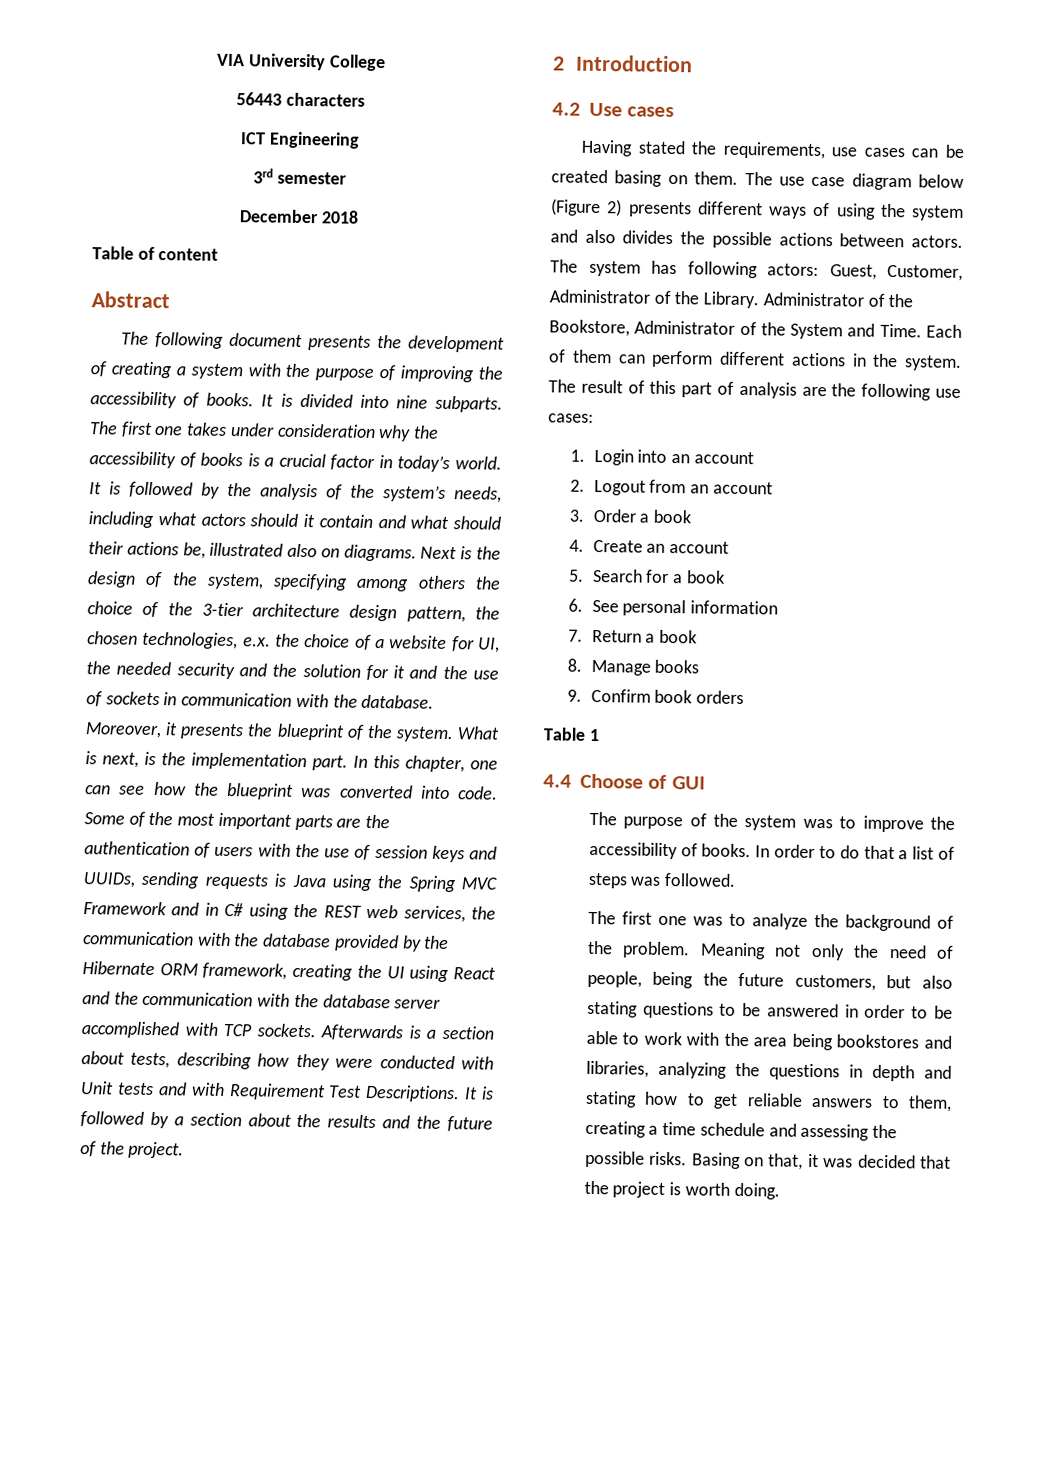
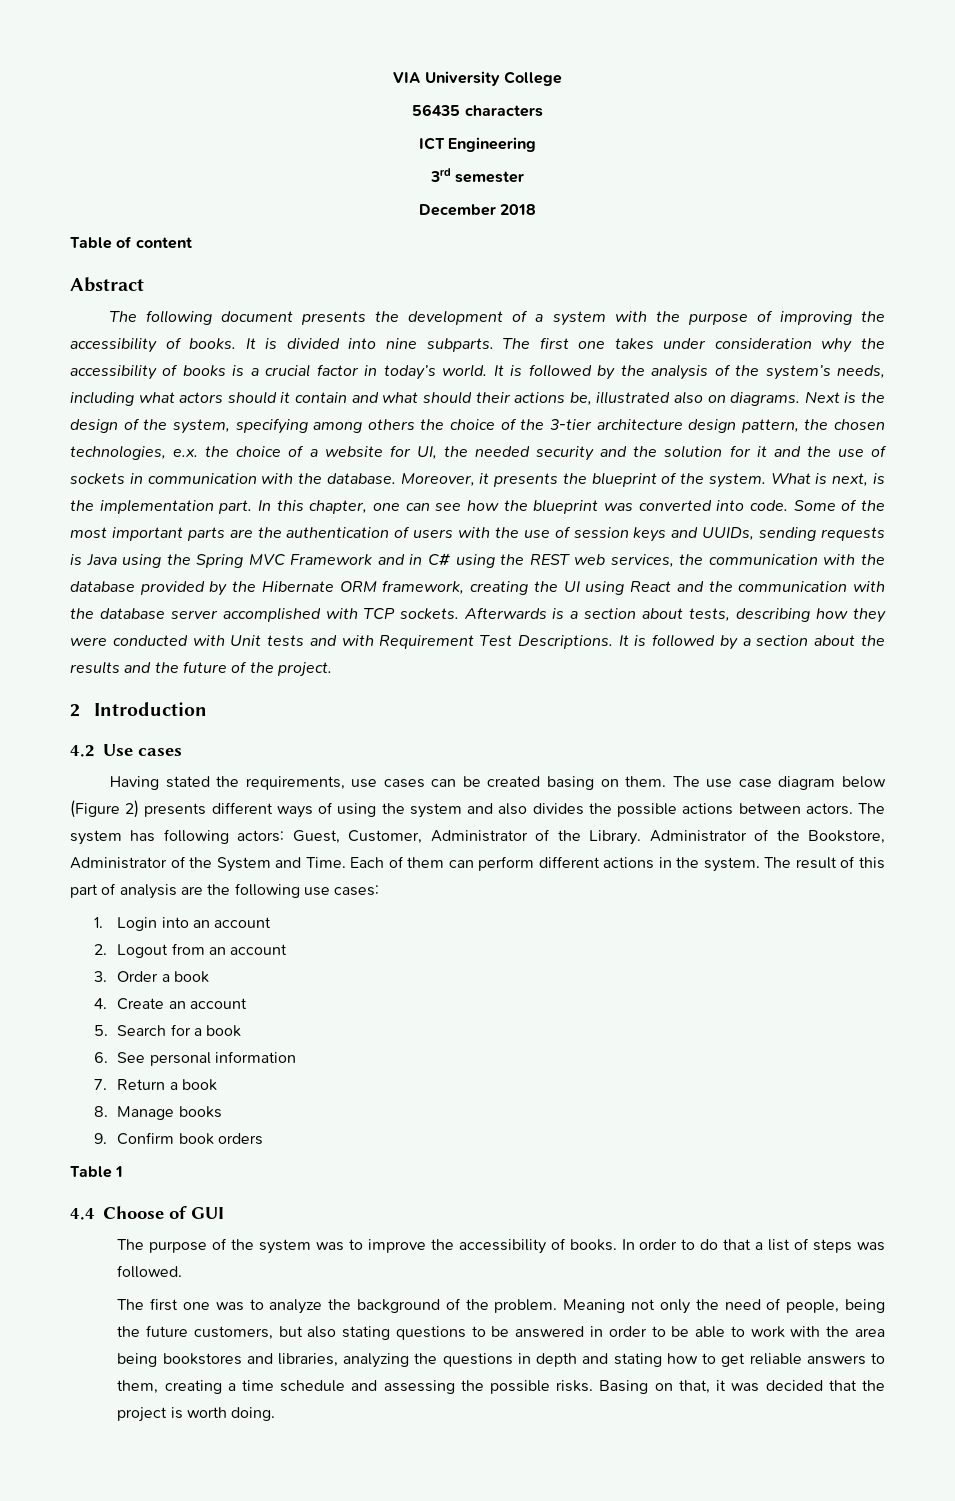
[236,92,283,106] 56443 -> [412,104,461,116] 56435
[110,361,172,379] creating -> (529, 316) none

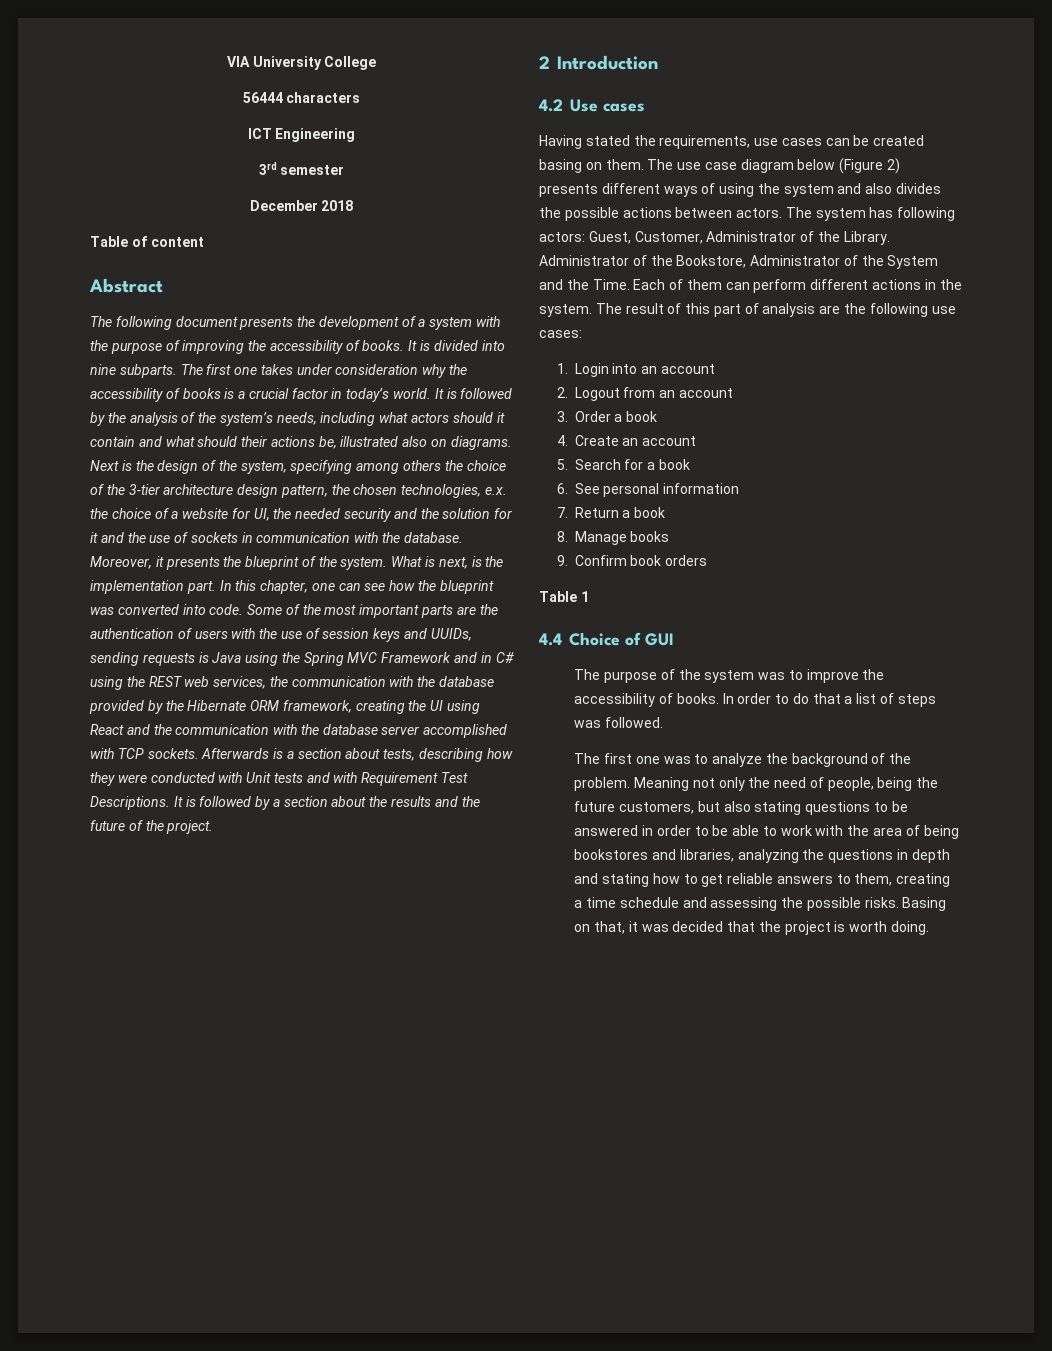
[412,104,461,116] 56435 -> [242,92,283,103] 56444
(302, 862) none -> [566,279,589,290] the
[103,1206,164,1219] Choose -> [569,632,620,646] Choice
(885, 1332) none -> [905,825,920,836] of

